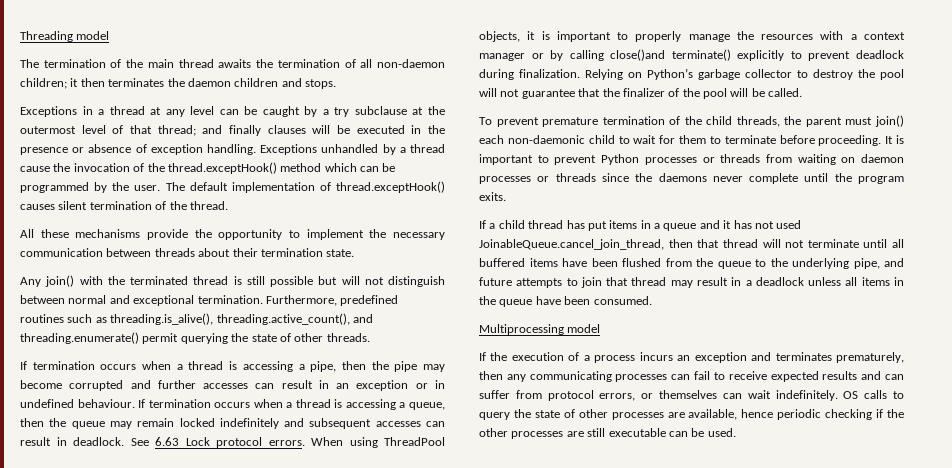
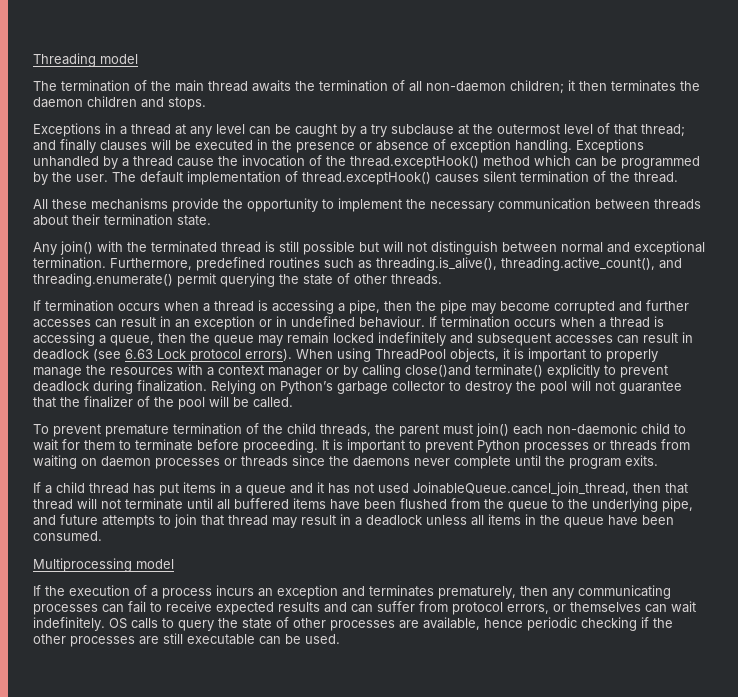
[73,437,149,446] deadlock. See -> [33,349,121,361] deadlock (see
[268,440,305,446] errors. -> [245,349,292,361] errors).

